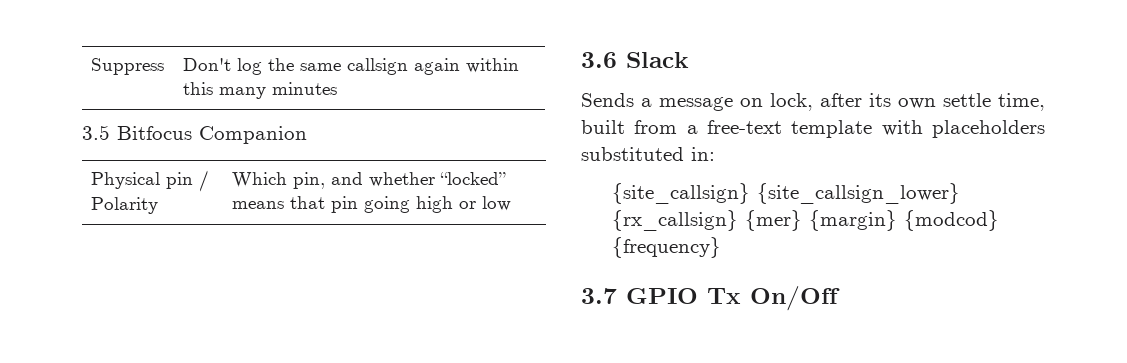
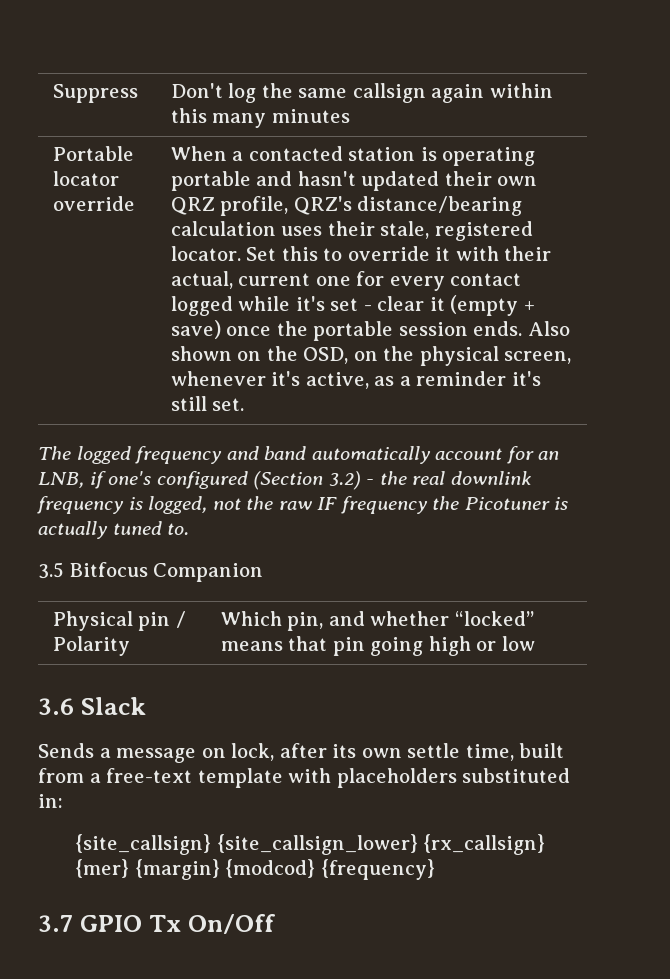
(338, 88) none -> [52,146,134,161] [52,171,119,186] [52,196,135,211] [170,146,536,166] [170,171,538,191] [170,196,523,216] [170,221,533,241] [170,246,552,261] [170,271,522,291] [170,295,535,316] [170,320,570,341] [170,346,572,366] [170,371,541,389] [170,396,245,411] [38,446,560,464] [38,471,532,490] [37,496,569,514] [38,521,190,539] // Portable locator override | When a contacted station is operating portable and hasn't updated their own QRZ profile, QRZ's distance/bearing calculation uses their stale, registered locator. Set this to override it with their actual, current one for every contact logged while it's set - clear it (empty + save) once the portable session ends. Also shown on the OSD, on the physical screen, whenever it's active, as a reminder it's still set. // The logged frequency and band automatically account for an LNB, if one's configured (Section 3.2) - the real downlink frequency is logged, not the raw IF frequency the Picotuner is actually tuned to.

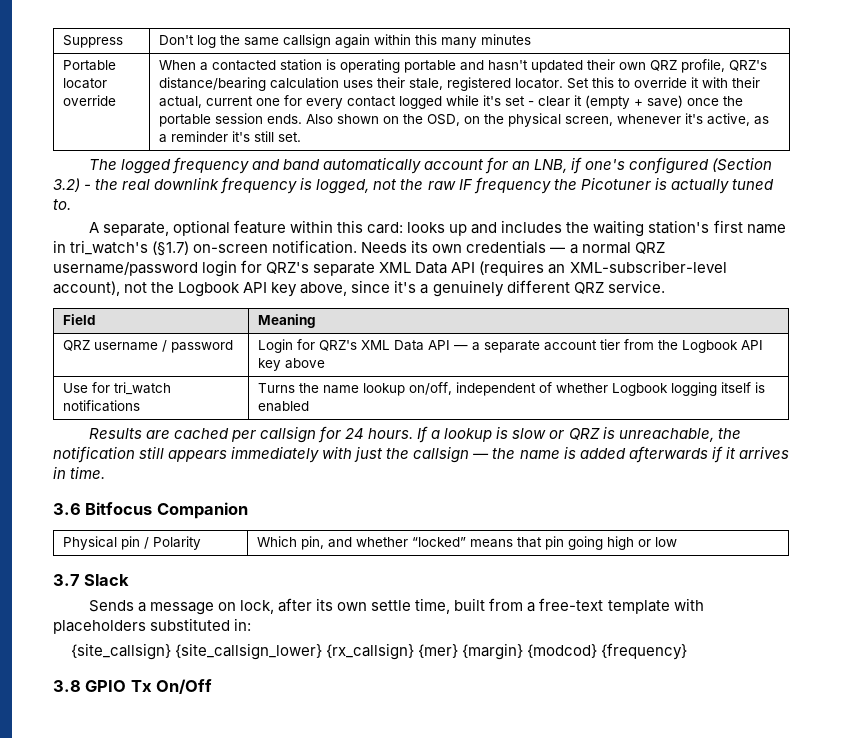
[38,562,64,579] 3.5 -> [88,220,786,237] [53,240,665,256] [53,260,727,277] [53,280,665,297] [62,314,96,325] [257,314,316,328] [62,340,233,353] [257,339,763,353] [257,358,325,371] [62,382,171,395] [62,400,140,412] [257,382,765,396] [257,401,309,412] [88,426,741,443] [53,446,789,463] [53,466,106,479] [53,503,81,515] A separate, optional feature within this card: looks up and includes the waiting station's first name in tri_watch's (§1.7) on-screen notification. Needs its own credentials — a normal QRZ username/password login for QRZ's separate XML Data API (requires an XML-subscriber-level account), not the Logbook API key above, since it's a genuinely different QRZ service. // Field | Meaning // QRZ username / password | Login for QRZ's XML Data API — a separate account tier from the Logbook API key above // Use for tri_watch notifications | Turns the name lookup on/off, independent of whether Logbook logging itself is enabled // Results are cached per callsign for 24 hours. If a lookup is slow or QRZ is unreachable, the notification still appears immediately with just the callsign — the name is added afterwards if it arrives in time. // 3.6
[38,698,74,715] 3.6 -> [53,574,80,586] 3.7
[38,915,73,932] 3.7 -> [53,680,81,692] 3.8

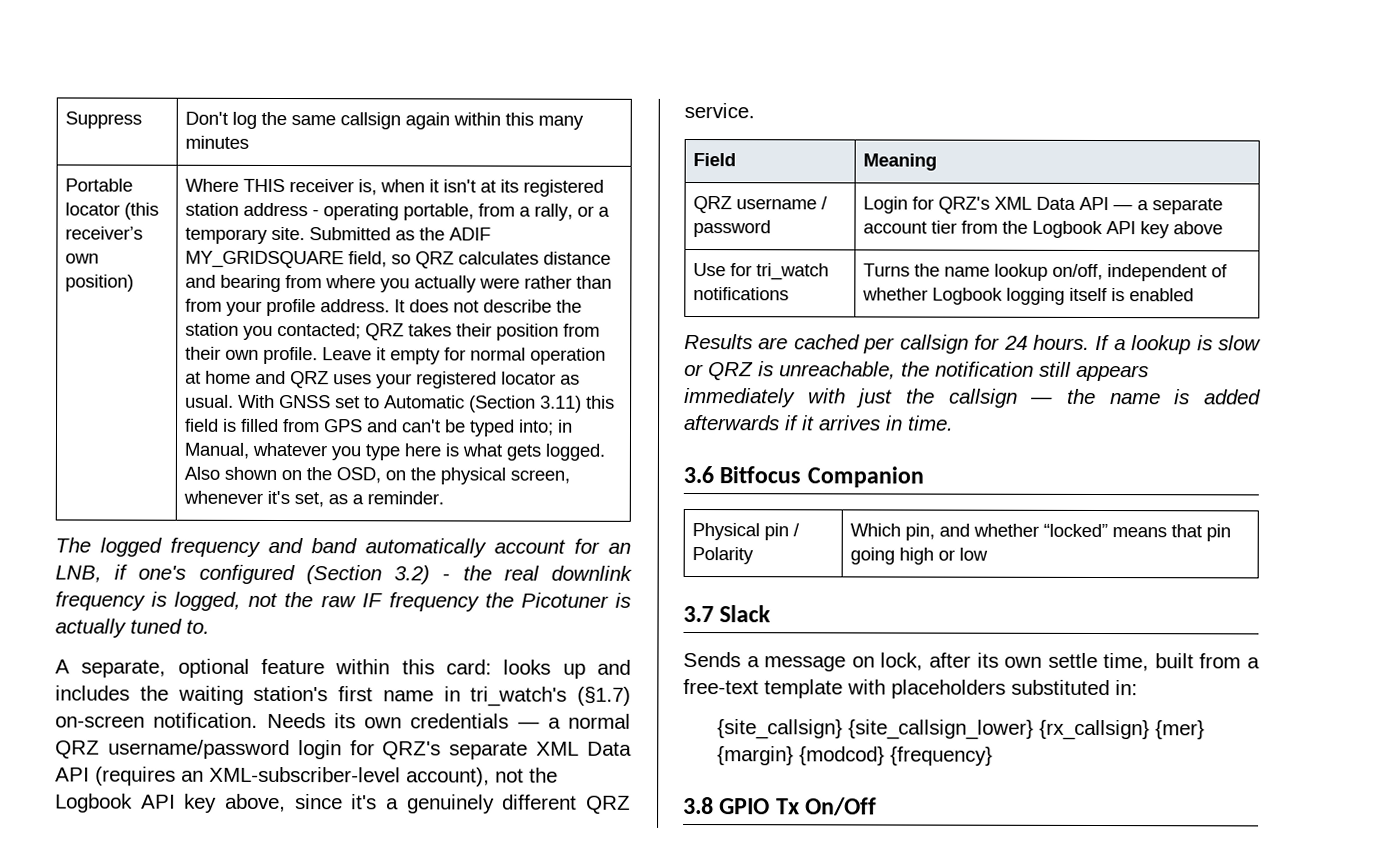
[62,95,116,106] [158,59,767,73] [158,77,760,91] [158,95,743,109] [158,113,302,127] override | When a contacted station is operating portable and hasn't updated their own QRZ profile, QRZ's distance/bearing calculation uses their stale, registered locator. Set this to override it with their actual, current one for every contact logged while it's set - clear it (empty + save) once the portable session ends. -> [123,202,159,220] [64,226,143,240] [64,253,99,264] [64,274,134,292] [184,178,604,197] [184,202,610,221] [184,226,491,244] [184,250,611,269] [184,274,612,293] [184,298,582,317] [184,322,600,341] [184,346,606,365] [184,370,580,389] [184,394,615,413] [184,418,573,437] [183,442,605,461] (this receiver’s own position) | Where THIS receiver is, when it isn't at its registered station address - operating portable, from a rally, or a temporary site. Submitted as the ADIF MY_GRIDSQUARE field, so QRZ calculates distance and bearing from where you actually were rather than from your profile address. It does not describe the station you contacted; QRZ takes their position from their own profile. Leave it empty for normal operation at home and QRZ uses your registered locator as usual. With GNSS set to Automatic (Section 3.11) this field is filled from GPS and can't be typed into; in Manual, whatever you type here is what gets logged.
[706,113,750,126] active, -> [293,492,324,508] set,
[170,131,301,142] reminder it's still set. -> [366,491,444,505] reminder.

